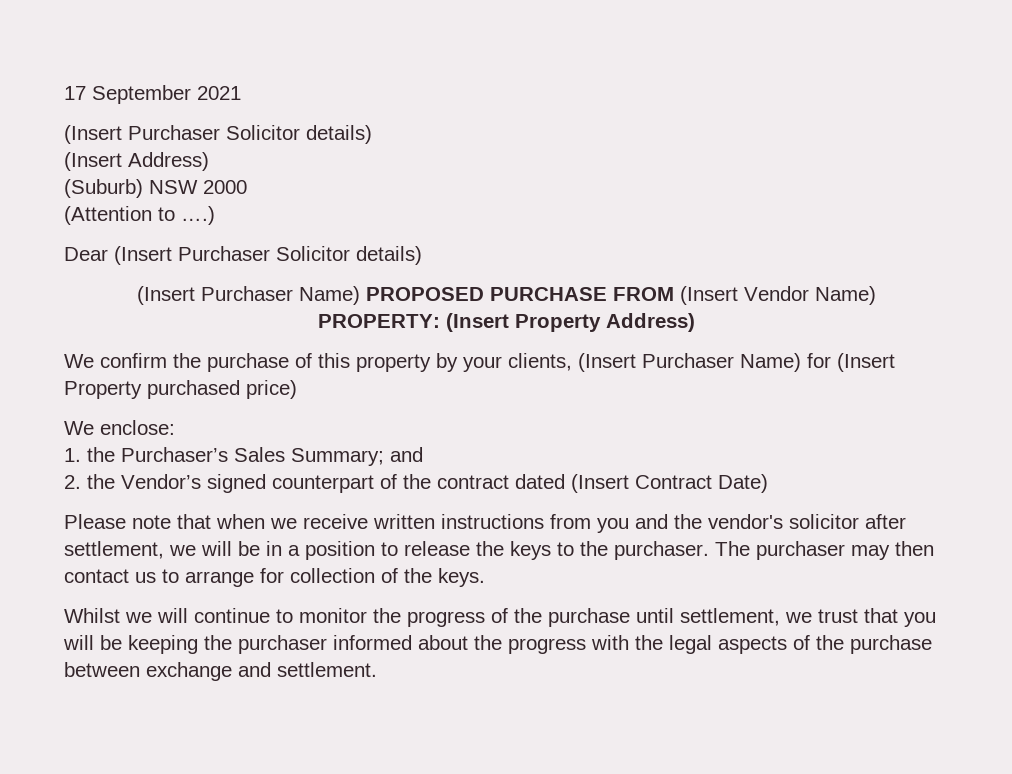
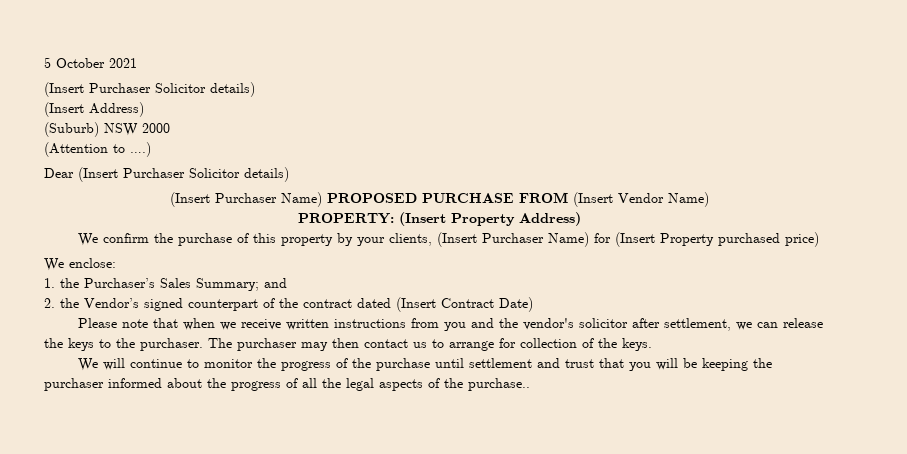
[64,85,191,104] 17 September -> [44,57,105,68] 5 October
[201,541,398,560] will be in a position to -> [757,322,779,328] can
[64,608,152,623] Whilst we -> [78,358,99,371] We
[680,608,812,626] settlement, we -> [469,358,561,368] settlement and
[591,635,629,650] with -> [286,378,317,388] of all
[850,635,932,654] [64,662,377,681] purchase between exchange and settlement. -> [468,378,530,391] purchase..

